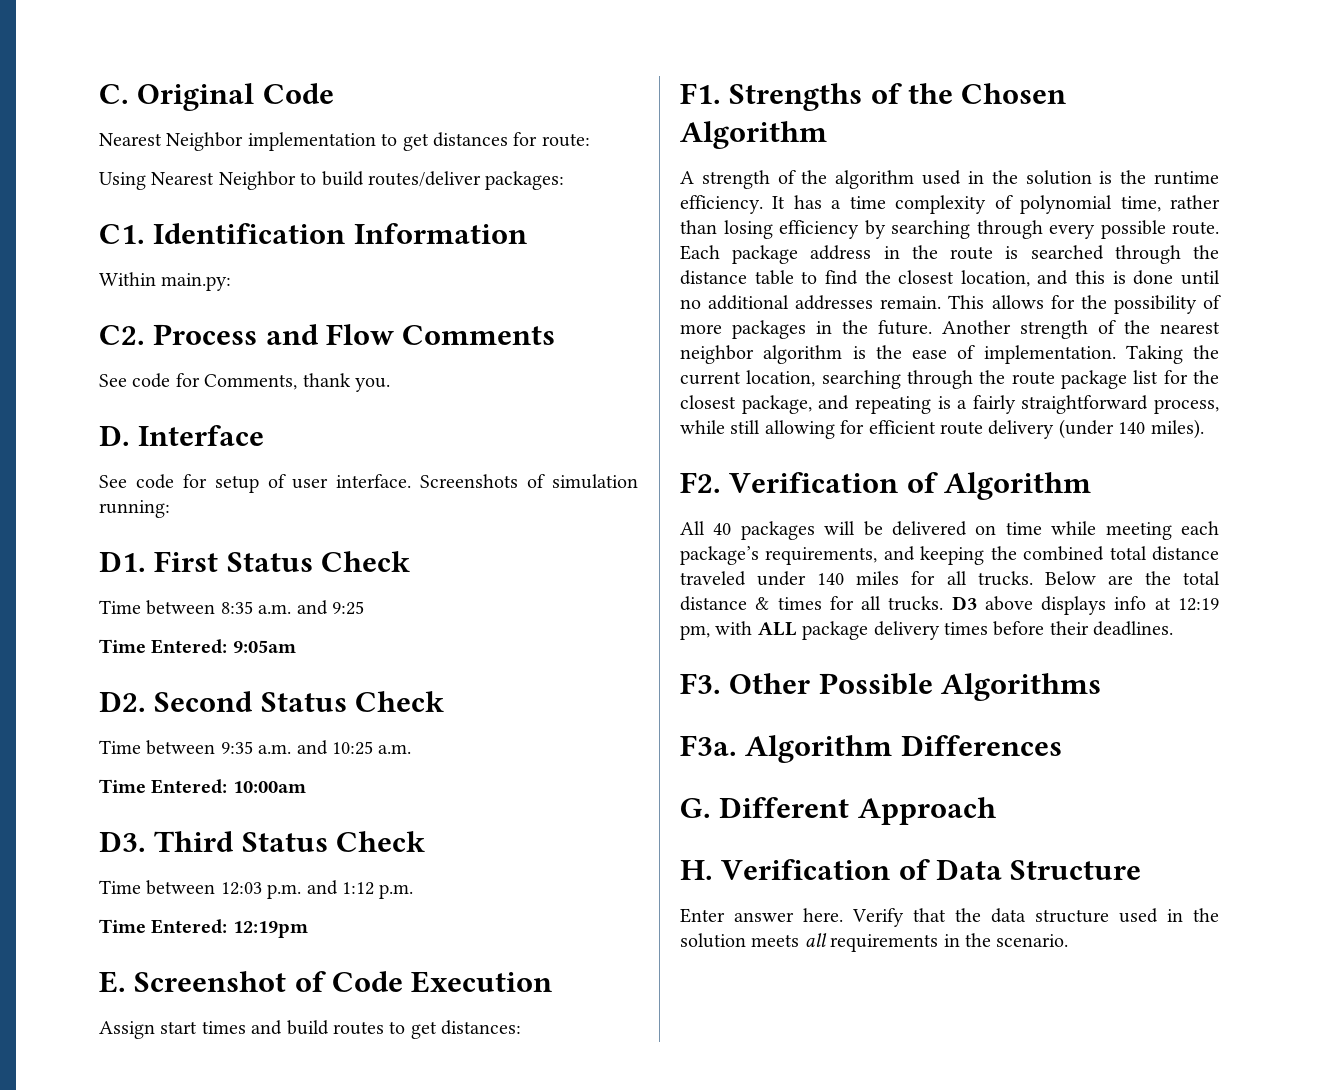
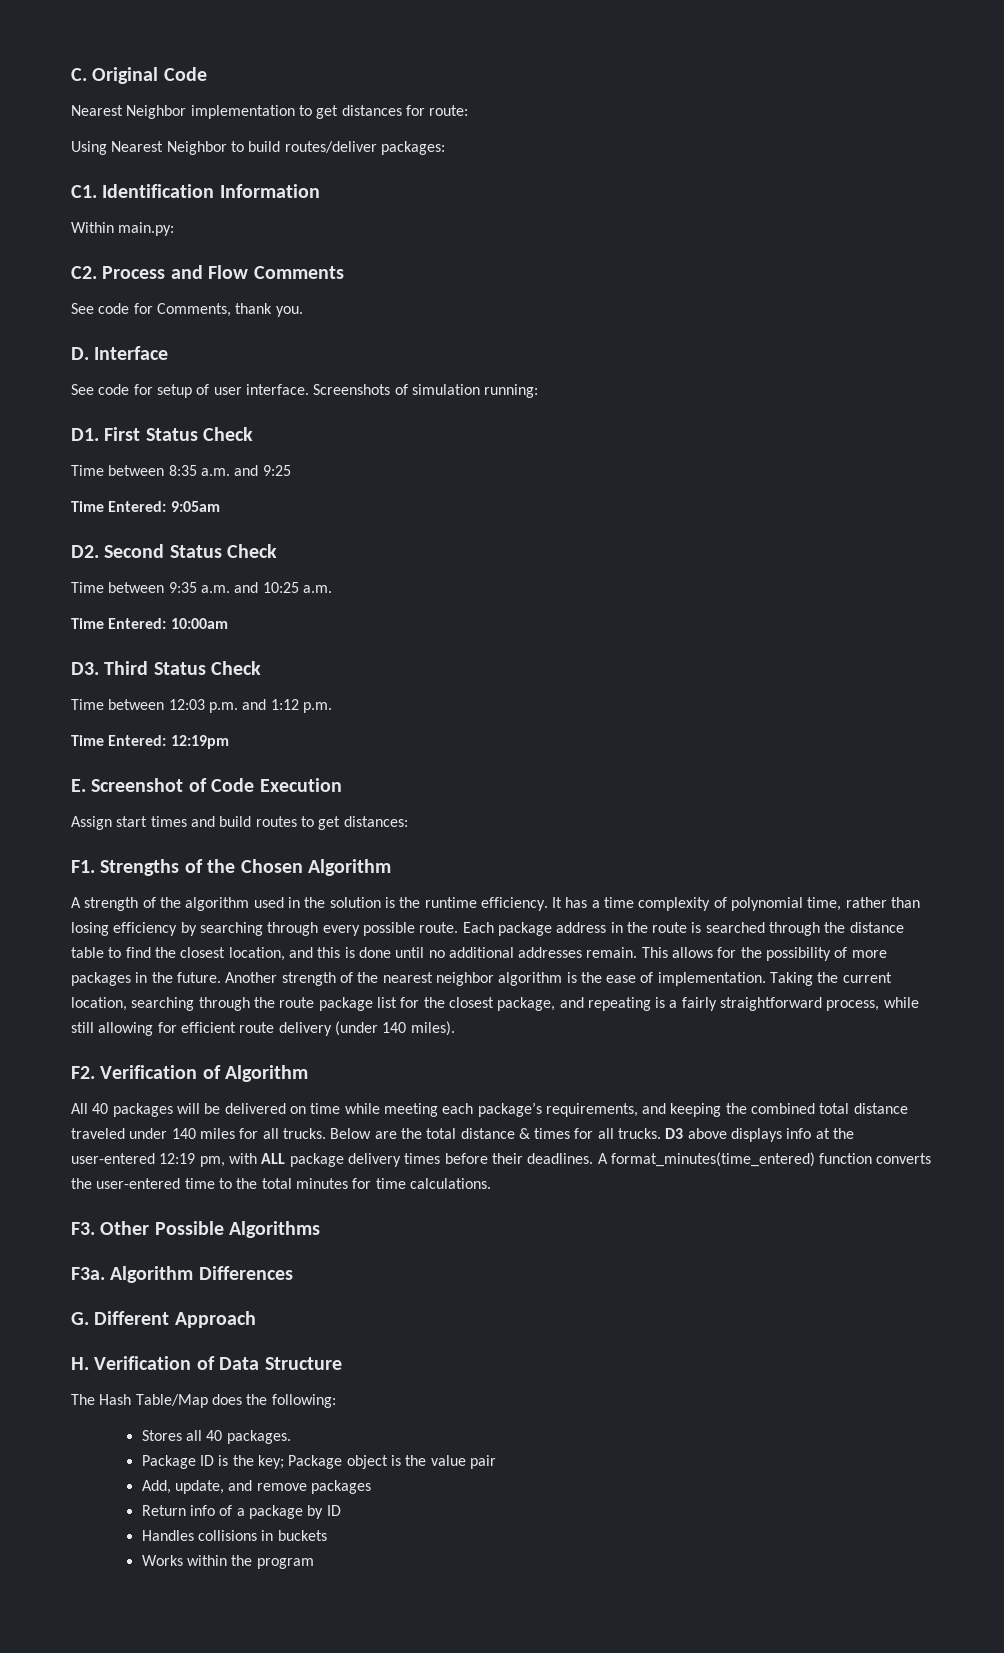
(1171, 603) none -> [833,1128,855,1139] [71,1153,155,1164] the user-entered
(1174, 628) none -> [597,1152,932,1167] [71,1178,491,1189] A format_minutes(time_entered) function converts the user-entered time to the total minutes for time calculations.
[680,908,1219,927] [680,933,1069,952] Enter answer here. Verify that the data structure used in the solution meets all requirements in the scenario. -> [71,1394,336,1408] [141,1430,291,1444] [141,1455,496,1469] [141,1480,372,1494] [141,1505,341,1519] [141,1530,327,1541] [141,1555,314,1569] The Hash Table/Map does the following: // Stores all 40 packages. // Package ID is the key; Package object is the value pair // Add, update, and remove packages // Return info of a package by ID // Handles collisions in buckets // Works within the program

